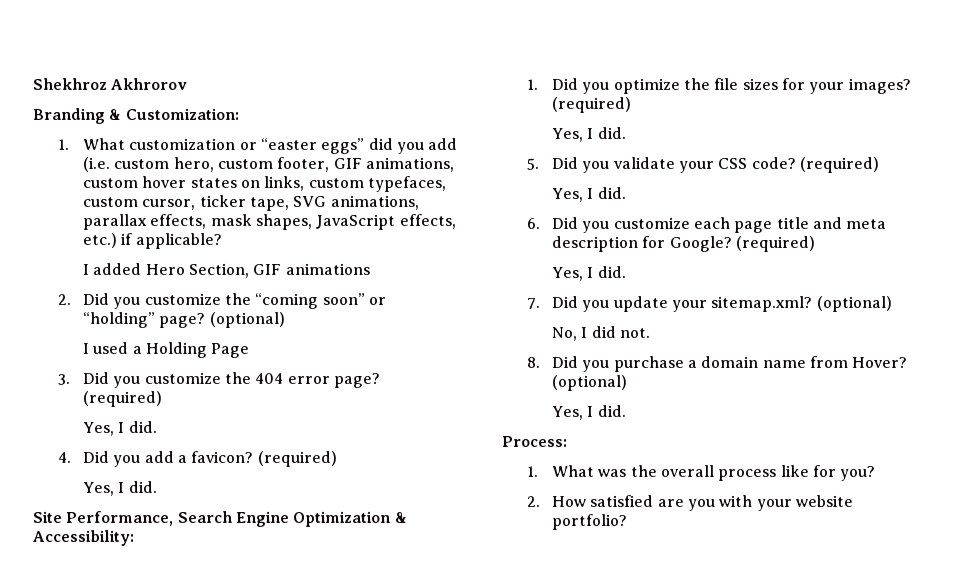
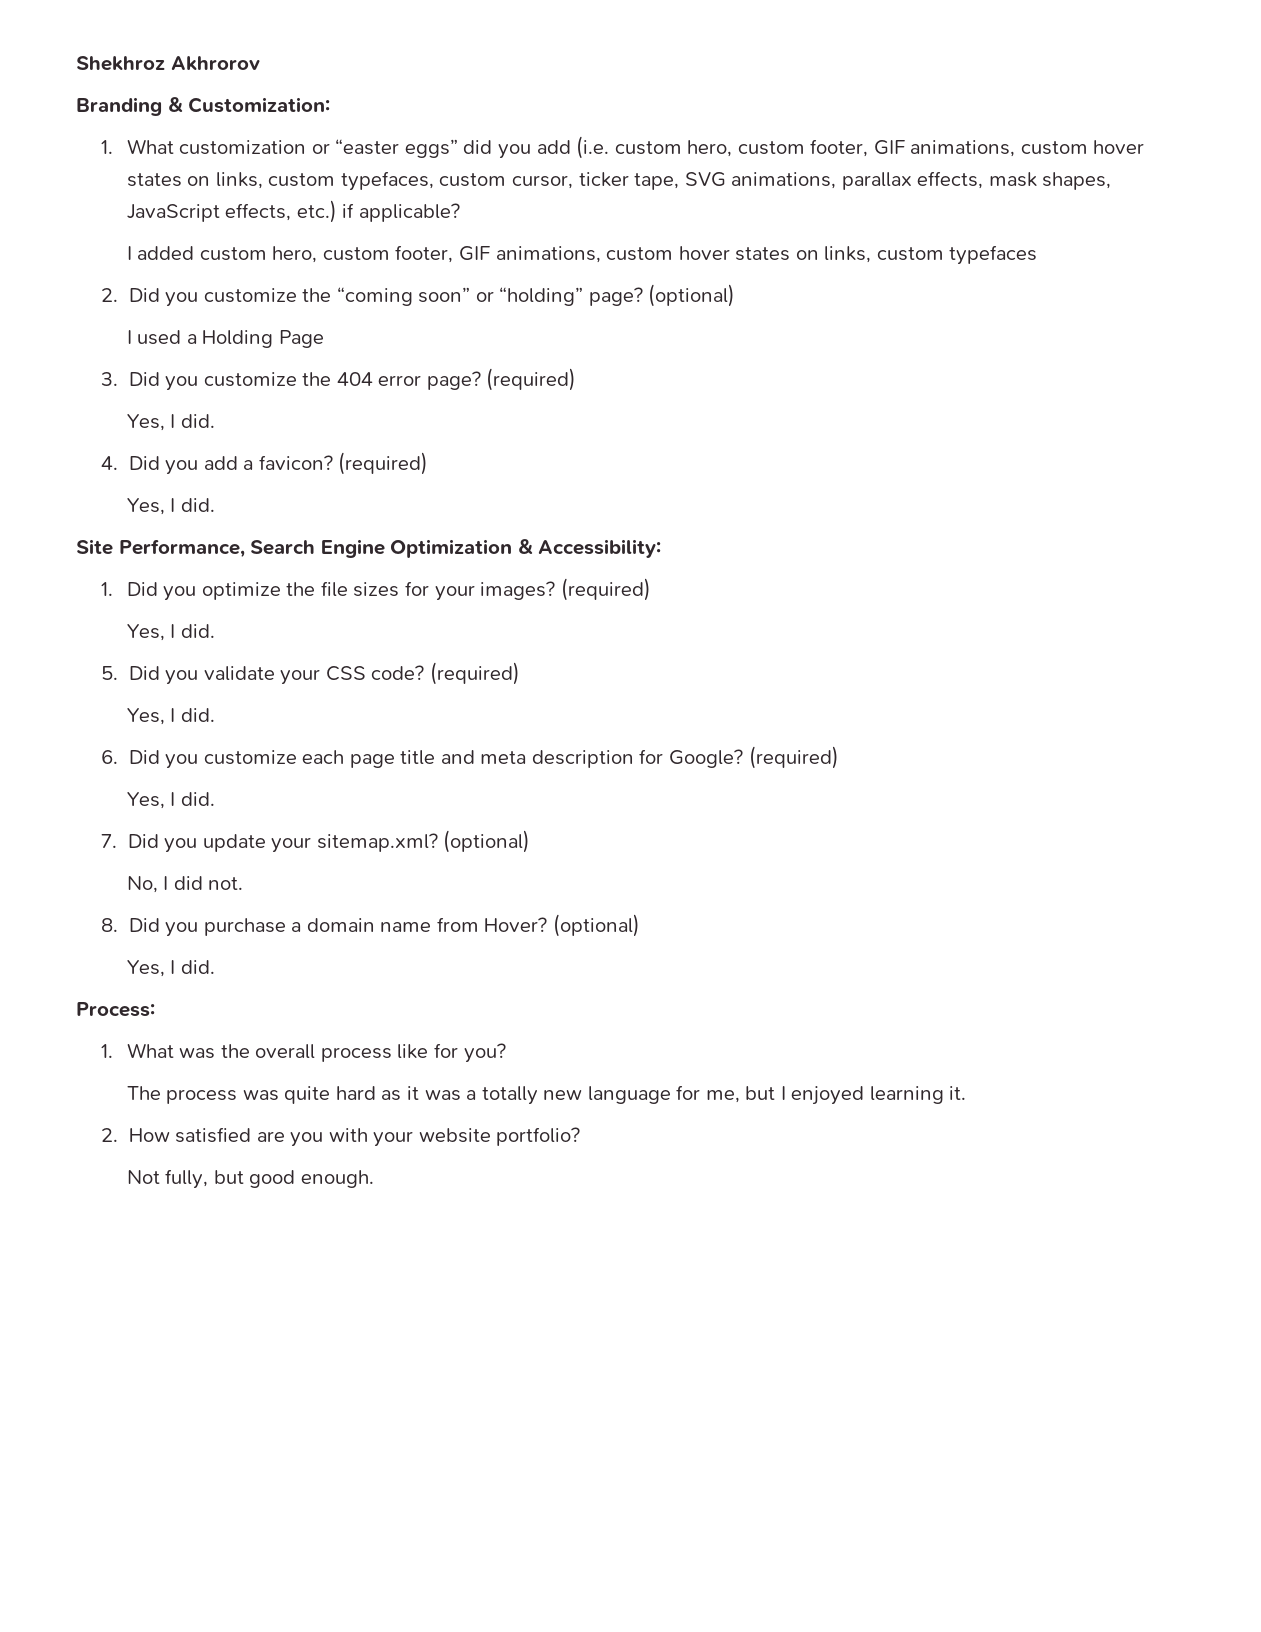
[145,263,370,278] Hero Section, GIF animations -> [199,245,1038,265] custom hero, custom footer, GIF animations, custom hover states on links, custom typefaces
(876, 473) none -> [126,1085,967,1105] // The process was quite hard as it was a totally new language for me, but I enjoyed learning it.
(627, 522) none -> [126,1169,374,1189] // Not fully, but good enough.

